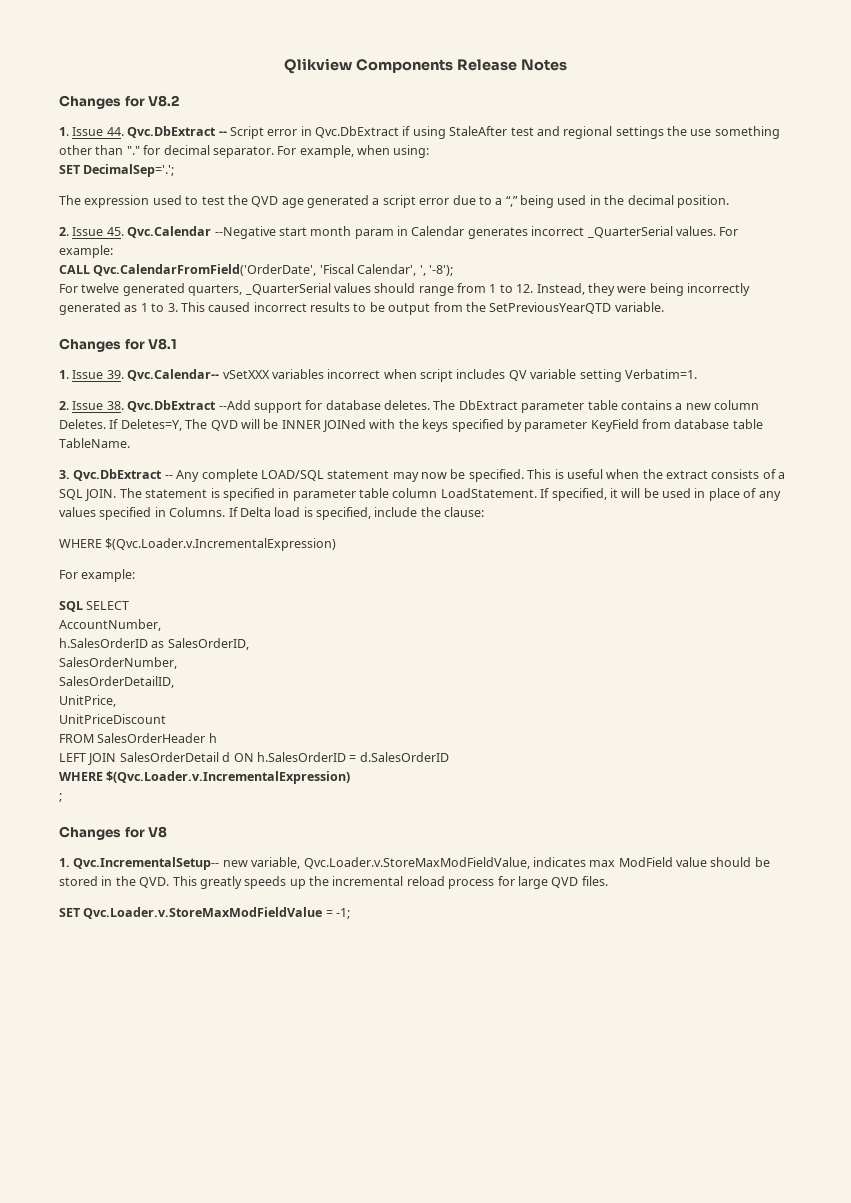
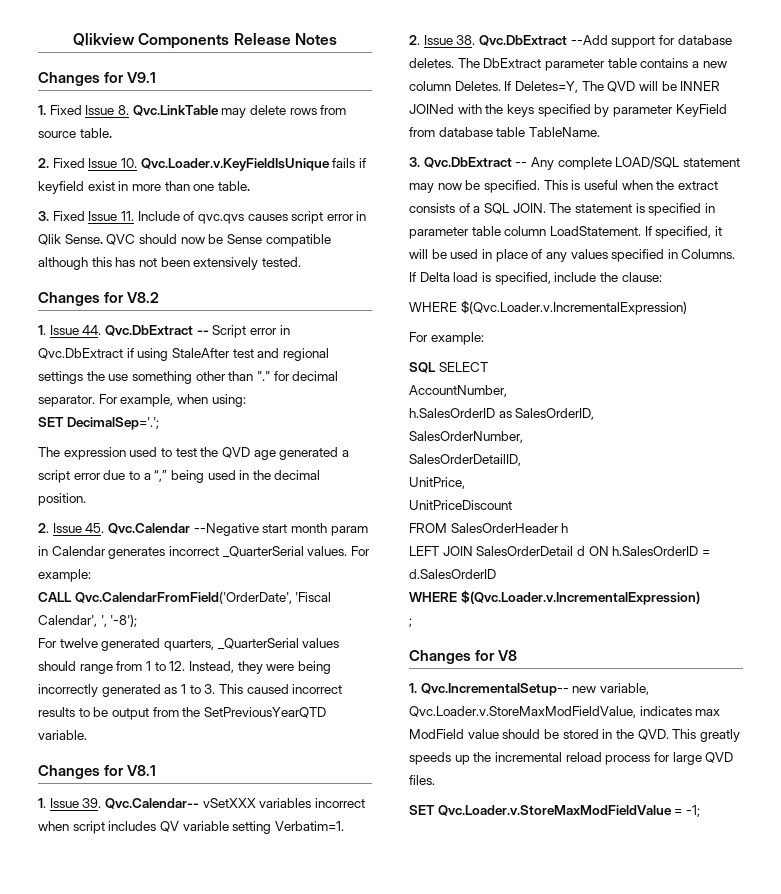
(567, 65) none -> [38,72,157,86] [38,105,347,118] [38,128,112,138] [38,158,366,171] [38,181,250,194] [38,211,367,224] [38,234,331,247] [38,257,301,270] // Changes for V9.1 // 1. Fixed Issue 8. Qvc.LinkTable may delete rows from source table. // 2. Fixed Issue 10. Qvc.Loader.v.KeyFieldIsUnique fails if keyfield exist in more than one table. // 3. Fixed Issue 11. Include of qvc.qvs causes script error in Qlik Sense. QVC should now be Sense compatible although this has not been extensively tested.

